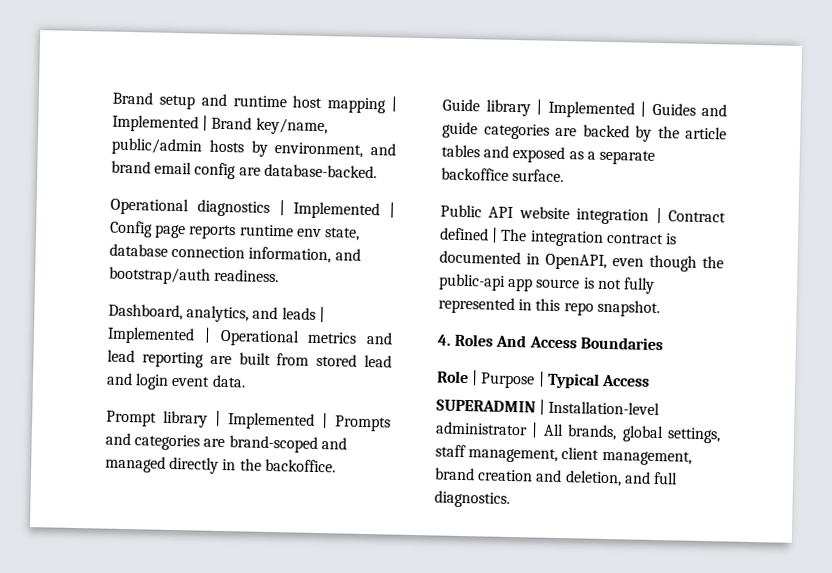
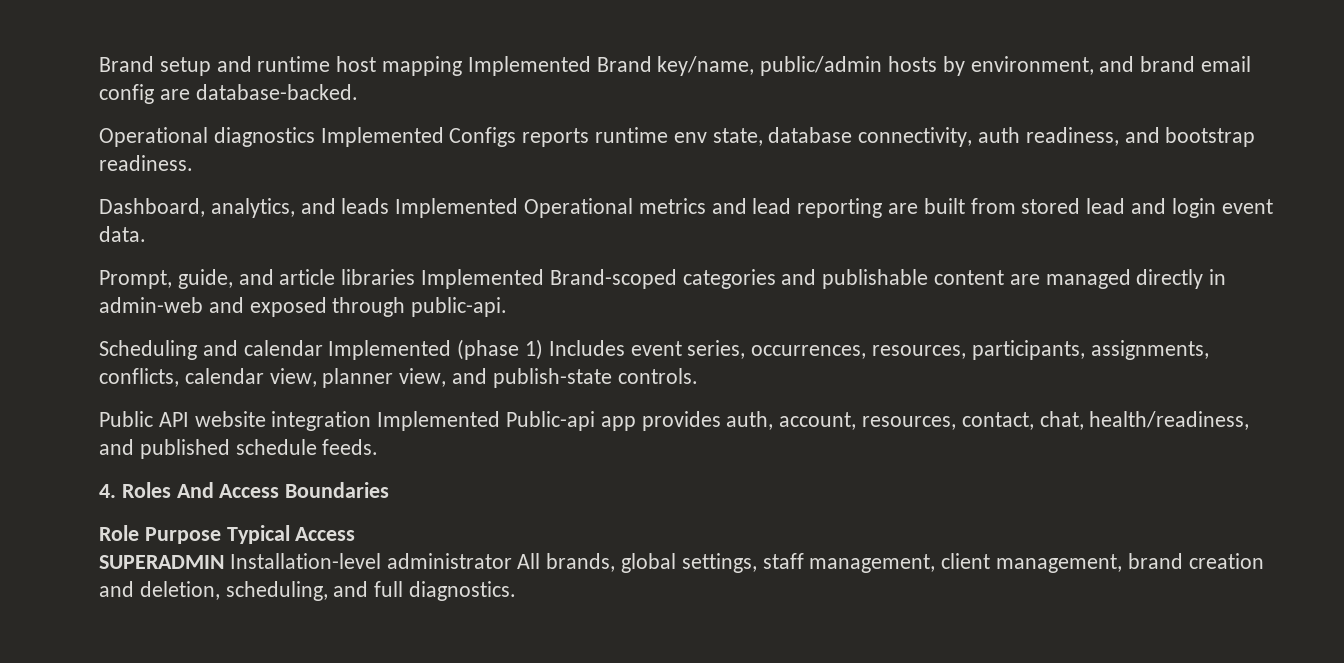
[391,96,397,112] [112,114,209,133] | Implemented | -> [467,56,591,76] Implemented
[278,200,395,220] [109,220,187,239] | Implemented | Config page -> [320,127,517,147] Implemented Configs
[171,245,361,264] [109,266,211,285] connection information, and bootstrap/auth -> [858,127,1256,147] connectivity, auth readiness, and bootstrap
[318,306,325,323] [107,326,211,345] | Implemented | -> [395,198,519,218] Implemented
[106,410,391,432] [105,432,347,453] [105,455,336,474] [442,98,727,119] [442,121,727,142] [441,144,655,165] [441,167,565,183] [440,204,726,225] [439,227,677,247] [439,250,724,272] [438,273,655,294] [438,296,660,318] Prompt library | Implemented | Prompts and categories are brand-scoped and managed directly in the backoffice. // Guide library | Implemented | Guides and guide categories are backed by the article tables and exposed as a separate backoffice surface. // Public API website integration | Contract defined | The integration contract is documented in OpenAPI, even though the public-api app source is not fully represented in this repo snapshot. -> [99,269,1227,289] [99,297,508,317] [99,339,1209,360] [99,368,698,388] [99,411,1250,431] [99,439,379,459] Prompt, guide, and article libraries Implemented Brand-scoped categories and publishable content are managed directly in admin-web and exposed through public-api. // Scheduling and calendar Implemented (phase 1) Includes event series, occurrences, resources, participants, assignments, conflicts, calendar view, planner view, and publish-state controls. // Public API website integration Implemented Public-api app provides auth, account, resources, contact, chat, health/readiness, and published schedule feeds.
[471,370,545,389] | Purpose | -> [144,527,221,544] Purpose
[539,399,546,415] | -> (224, 562) none
[531,422,539,438] | -> (512, 561) none
(622, 478) none -> [225,581,328,601] scheduling,

